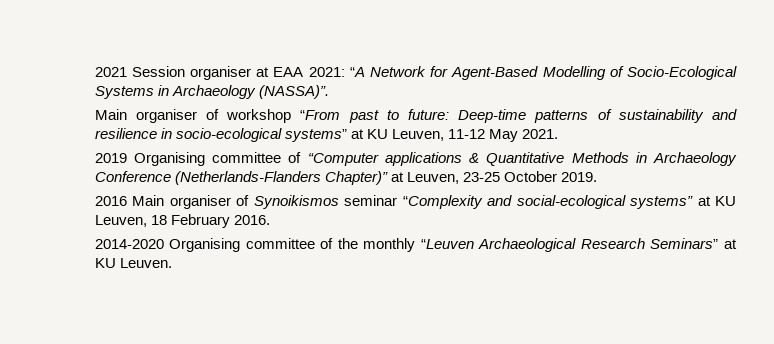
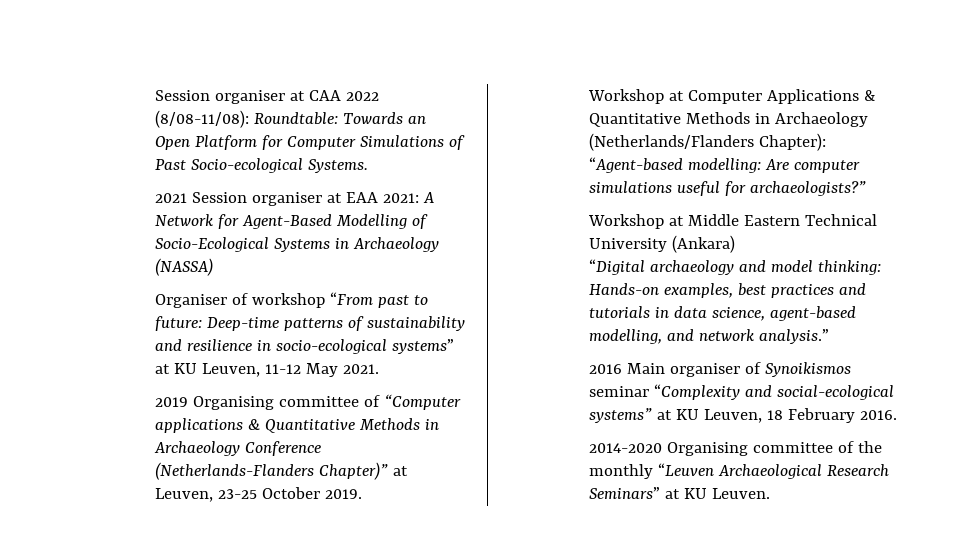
(94, 72) none -> [155,90,380,104] [155,110,427,128] [155,135,466,150] [155,158,369,173] Session organiser at CAA 2022 (8/08-11/08): Roundtable: Towards an Open Platform for Computer Simulations of Past Socio-ecological Systems. //
[349,67,365,77] “A -> [423,192,435,203] A
[258,85,329,99] [94,109,197,123] (NASSA)”. // Main organiser -> [155,258,214,276] [155,294,228,308] (NASSA) // Organiser
(597, 177) none -> [588,89,876,104] [589,112,869,127] [589,133,827,151] [589,157,861,173] [589,181,867,196] [588,214,878,229] [589,235,736,253] [589,259,882,275] [589,283,867,298] [589,306,857,321] [589,329,830,344] // Workshop at Computer Applications & Quantitative Methods in Archaeology (Netherlands/Flanders Chapter): “Agent-based modelling: Are computer simulations useful for archaeologists?” // Workshop at Middle Eastern Technical University (Ankara) // “Digital archaeology and model thinking: Hands-on examples, best practices and tutorials in data science, agent-based modelling, and network analysis.”

